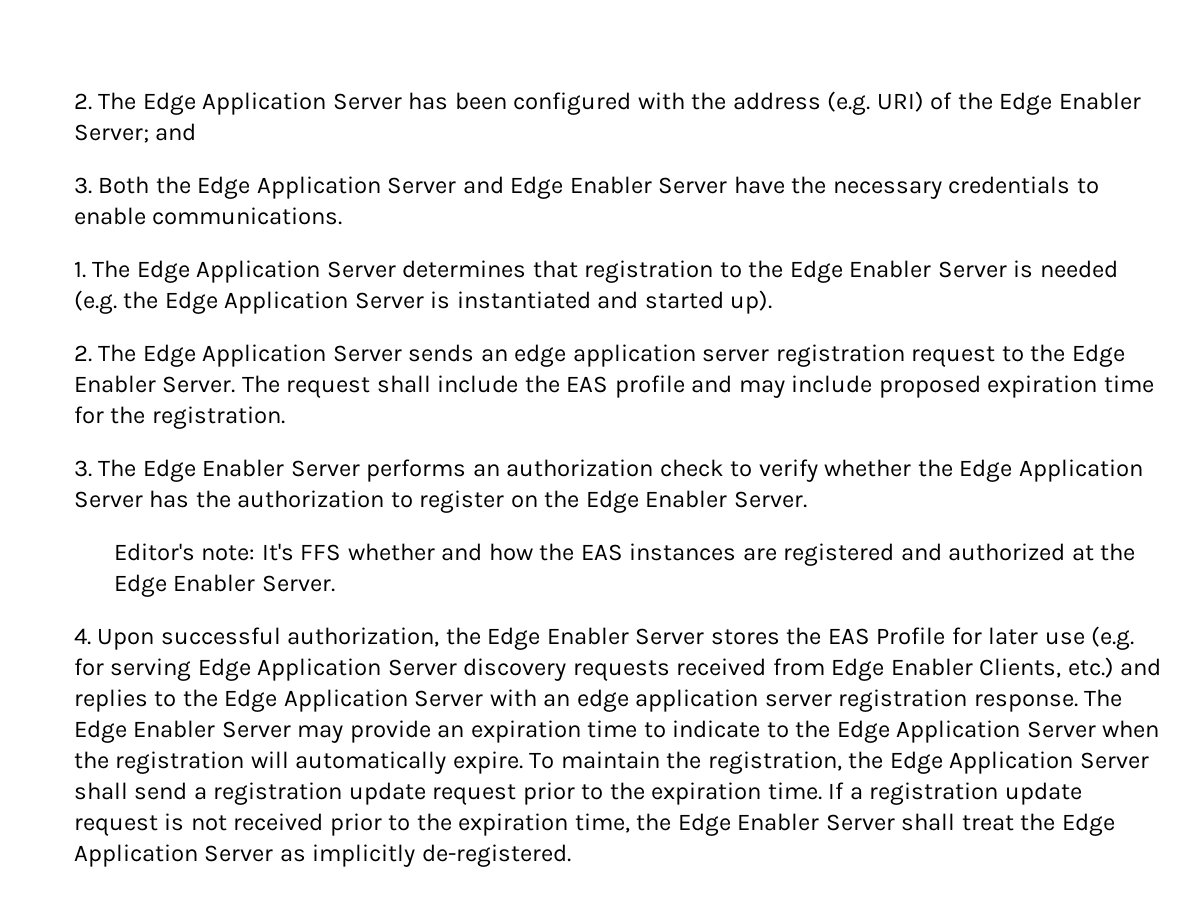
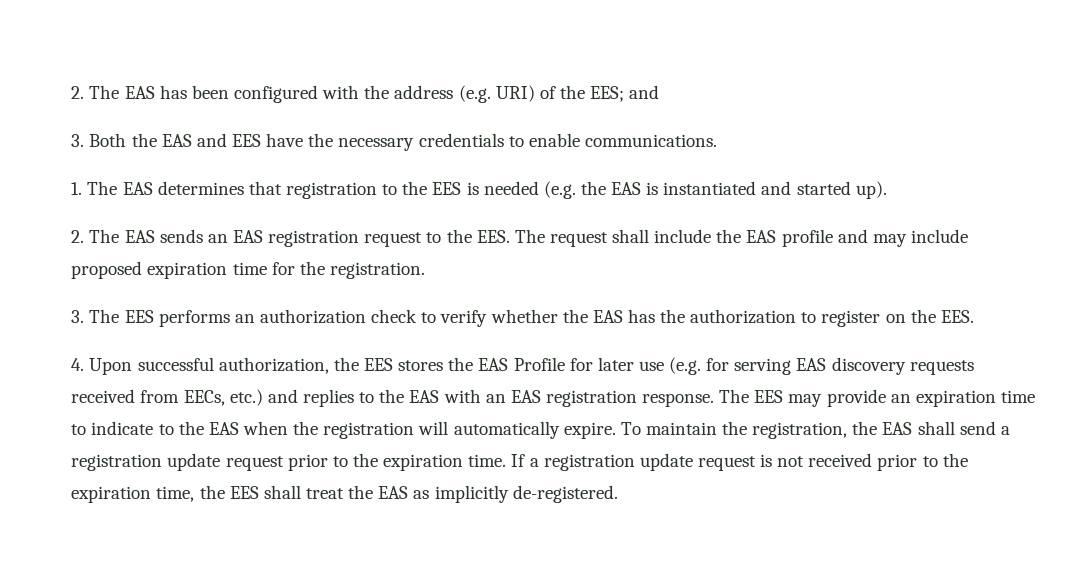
[73,92,402,115] 2. The Edge Application Server -> [71,85,155,99] 2. The EAS
[999,92,1141,115] [73,124,149,143] Edge Enabler Server; -> [590,86,625,102] EES;
[197,176,728,199] Edge Application Server and Edge Enabler Server -> [161,133,261,147] EAS and EES
[136,260,396,283] Edge Application Server -> [122,182,153,195] EAS
[789,260,1007,283] Edge Enabler Server -> [432,182,462,195] EES
[164,291,424,314] Edge Application Server -> [611,182,642,195] EAS
[142,344,770,367] Edge Application Server sends an edge application server -> [124,229,263,243] EAS sends an EAS
[1071,344,1125,367] [73,375,236,393] Edge Enabler Server. -> [476,230,510,243] EES.
[142,459,360,482] Edge Enabler Server -> [124,310,154,323] EES
[959,459,1143,482] [73,491,143,508] Edge Application Server -> [592,310,623,323] EAS
[585,490,807,513] [113,543,1136,566] [113,574,335,597] Edge Enabler Server. // Editor's note: It's FFS whether and how the EAS instances are registered and authorized at the Edge Enabler Server. -> [940,310,974,323] EES.
[487,627,705,650] Edge Enabler Server -> [363,358,393,371] EES
[197,658,457,681] Edge Application Server -> [796,358,827,371] EAS
[831,658,1062,681] Edge Enabler Clients, -> [183,390,225,406] EECs,
[224,689,1123,712] [73,720,291,743] Edge Application Server with an edge application server registration response. The Edge Enabler Server -> [409,389,784,407] EAS with an EAS registration response. The EES
[836,720,1096,743] Edge Application Server -> [208,422,239,435] EAS
[889,751,1149,774] Edge Application Server -> [882,422,913,435] EAS
[677,813,1115,836] [73,844,274,867] Edge Enabler Server shall treat the Edge Application Server -> [229,485,409,499] EES shall treat the EAS

